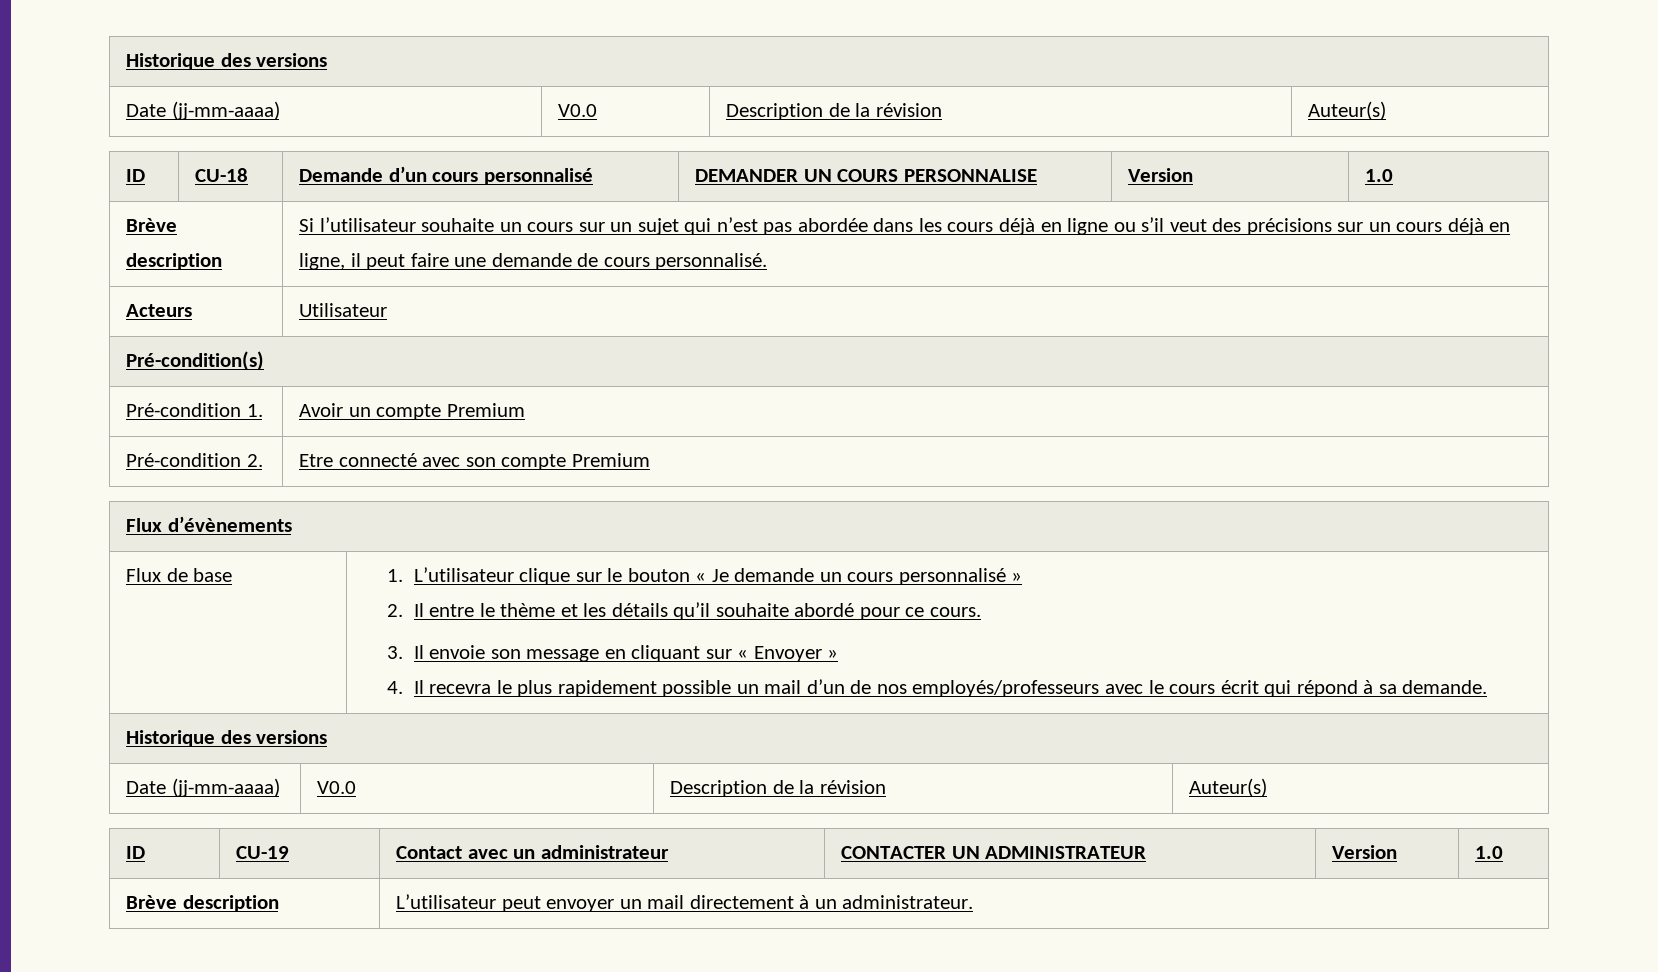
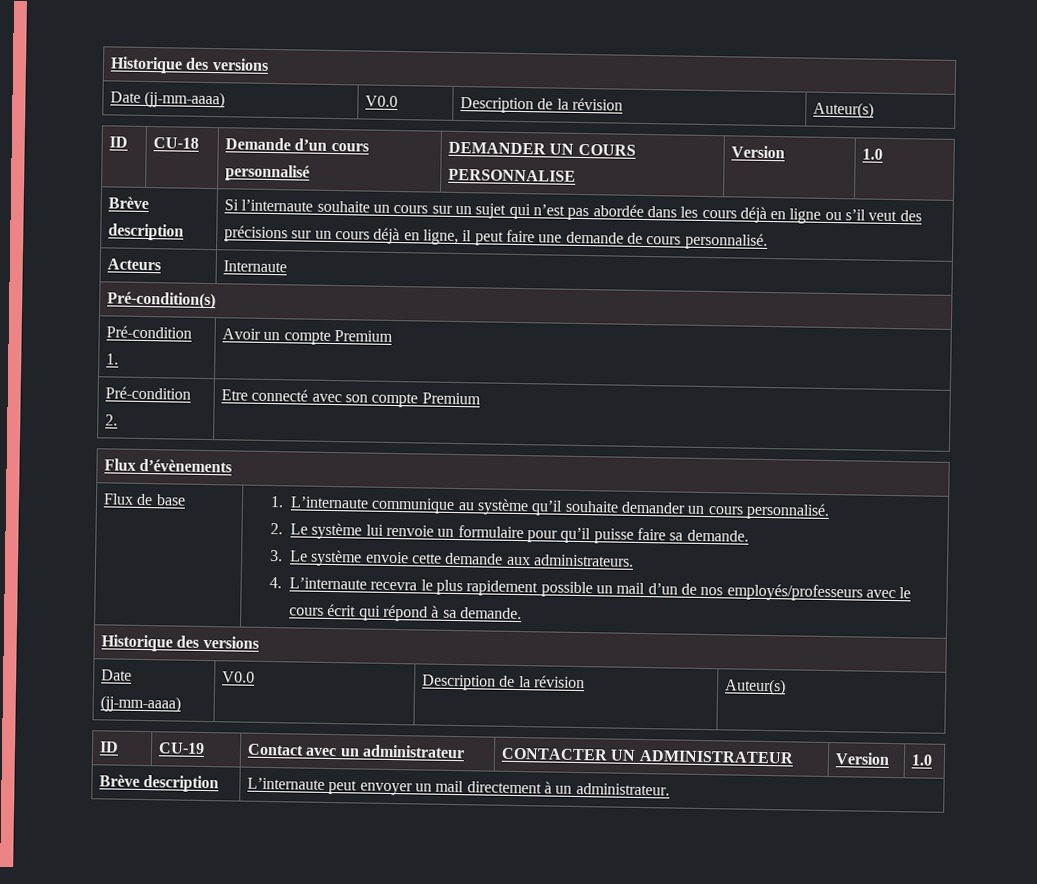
[319,217,416,232] l’utilisateur -> [241,199,314,212] l’internaute
[298,303,387,317] Utilisateur -> [223,260,288,273] Internaute
[413,567,1023,585] [387,602,981,620] [387,645,839,662] L’utilisateur clique sur le bouton « Je demande un cours personnalisé » // 2. Il entre le thème et les détails qu’il souhaite abordé pour ce cours. // 3. Il envoie son message en cliquant sur « Envoyer » -> [290,496,830,520] [270,522,749,544] [270,549,634,567] L’internaute communique au système qu’il souhaite demander un cours personnalisé. // 2. Le système lui renvoie un formulaire pour qu’il puisse faire sa demande. // 3. Le système envoie cette demande aux administrateurs.
[413,680,424,694] Il -> [289,577,368,590] L’internaute
[395,894,496,909] L’utilisateur -> [247,777,326,790] L’internaute

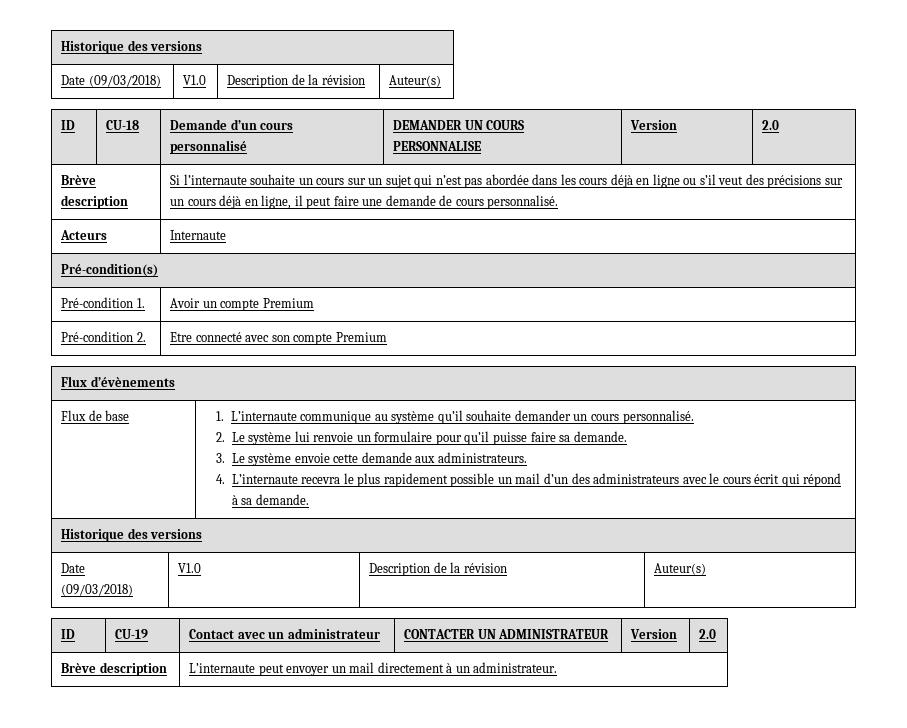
[110,56,269,74] [110,90,226,109] [365,95,399,108] Historique des versions // Date (jj-mm-aaaa) | V0.0 -> [61,40,203,54] [61,75,161,87] [183,75,207,85] Historique des versions // Date (09/03/2018) | V1.0
[862,148,884,160] 1.0 -> [762,120,780,130] 2.0
[680,583,863,602] de nos employés/professeurs -> [571,473,680,484] des administrateurs
[100,695,182,713] [222,671,256,683] (jj-mm-aaaa) | V0.0 -> [61,584,134,596] [178,563,202,573] (09/03/2018) | V1.0
[911,754,934,766] 1.0 -> [699,629,717,639] 2.0

